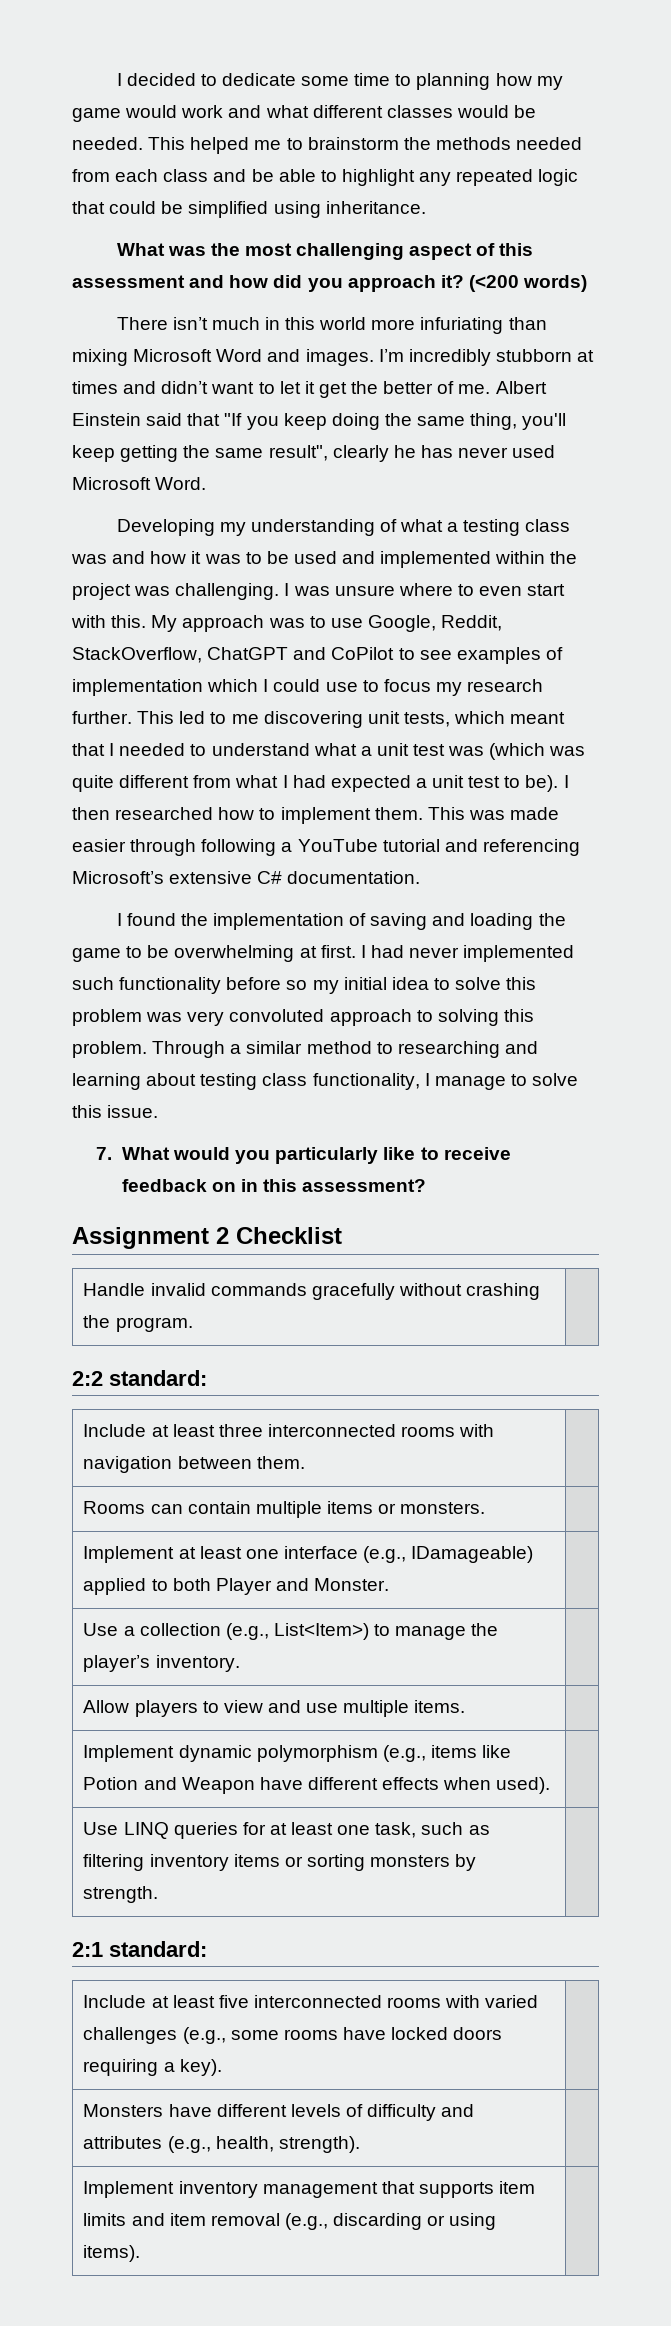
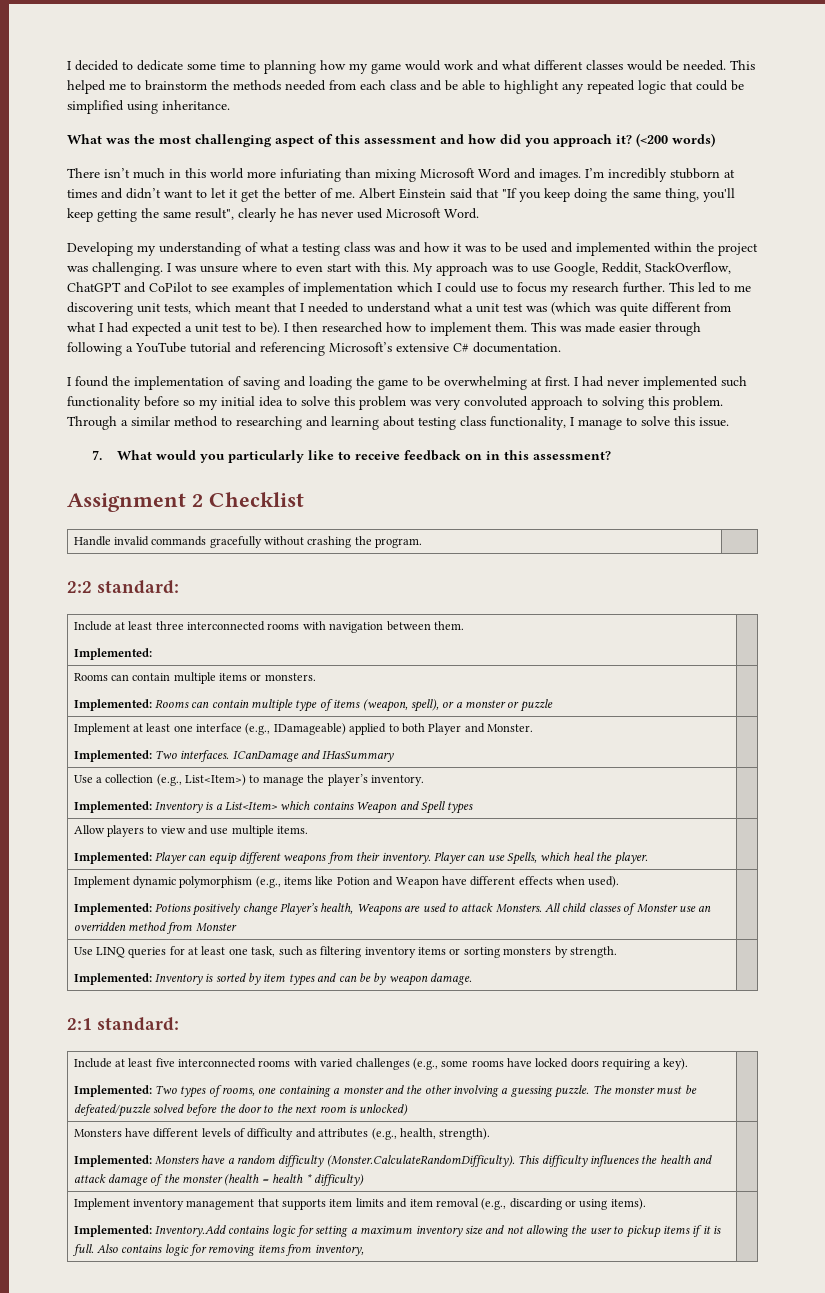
(305, 1462) none -> [73,648,152,660] // Implemented:
(486, 1508) none -> [73,699,553,712] // Implemented: Rooms can contain multiple type of items (weapon, spell), or a monster or puzzle
(390, 1584) none -> [73,750,395,762] // Implemented: Two interfaces. ICanDamage and IHasSummary
(240, 1663) none -> [73,801,474,814] // Implemented: Inventory is a List<Item> which contains Weapon and Spell types
(466, 1706) none -> [73,852,648,865] // Implemented: Player can equip different weapons from their inventory. Player can use Spells, which heal the player.
(551, 1785) none -> [73,903,712,916] [73,922,237,934] // Implemented: Potions positively change Player’s health, Weapons are used to attack Monsters. All child classes of Monster use an overridden method from Monster
(159, 1894) none -> [73,973,473,986] // Implemented: Inventory is sorted by item types and can be by weapon damage.
(222, 2067) none -> [73,1085,697,1098] [73,1104,409,1117] // Implemented: Two types of rooms, one containing a monster and the other involving a guessing puzzle. The monster must be defeated/puzzle solved before the door to the next room is unlocked)
(360, 2144) none -> [73,1155,713,1167] [73,1174,364,1186] // Implemented: Monsters have a random difficulty (Monster.CalculateRandomDifficulty). This difficulty influences the health and attack damage of the monster (health = health * difficulty)
(141, 2253) none -> [73,1225,722,1238] [72,1244,364,1256] // Implemented: Inventory.Add contains logic for setting a maximum inventory size and not allowing the user to pickup items if it is full. Also contains logic for removing items from inventory,

